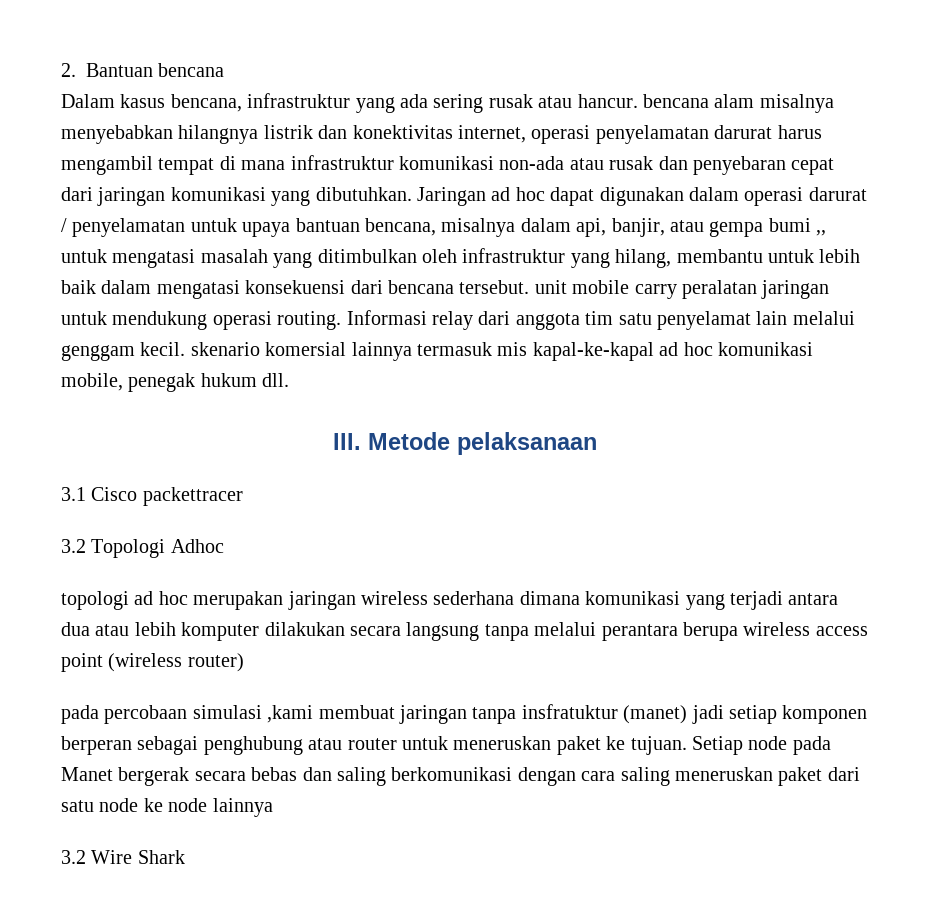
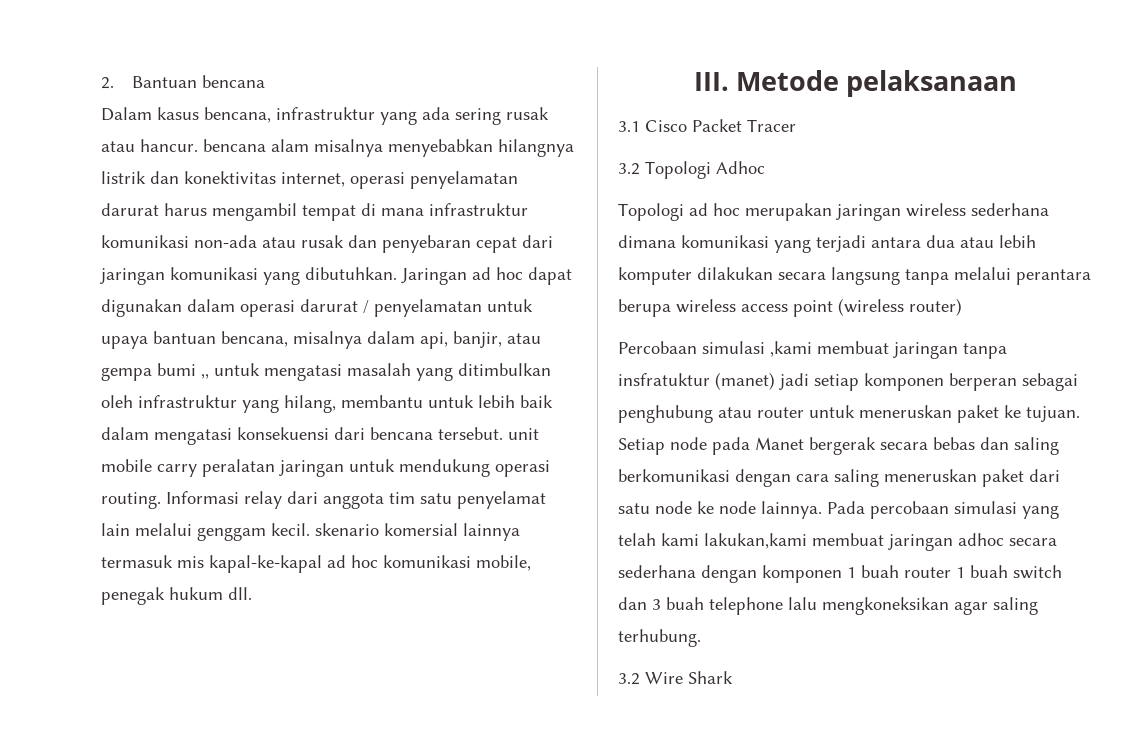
[142,487,243,506] packettracer -> [692,119,796,132] Packet Tracer
[61,591,129,610] topologi -> [618,203,684,221] Topologi
[61,705,188,724] pada percobaan -> [618,341,697,354] Percobaan
[212,798,273,817] lainnya -> [761,501,1059,519] [618,533,1057,551] [618,565,1062,583] [618,597,1038,615] [618,629,701,647] lainnya. Pada percobaan simulasi yang telah kami lakukan,kami membuat jaringan adhoc secara sederhana dengan komponen 1 buah router 1 buah switch dan 3 buah telephone lalu mengkoneksikan agar saling terhubung.

